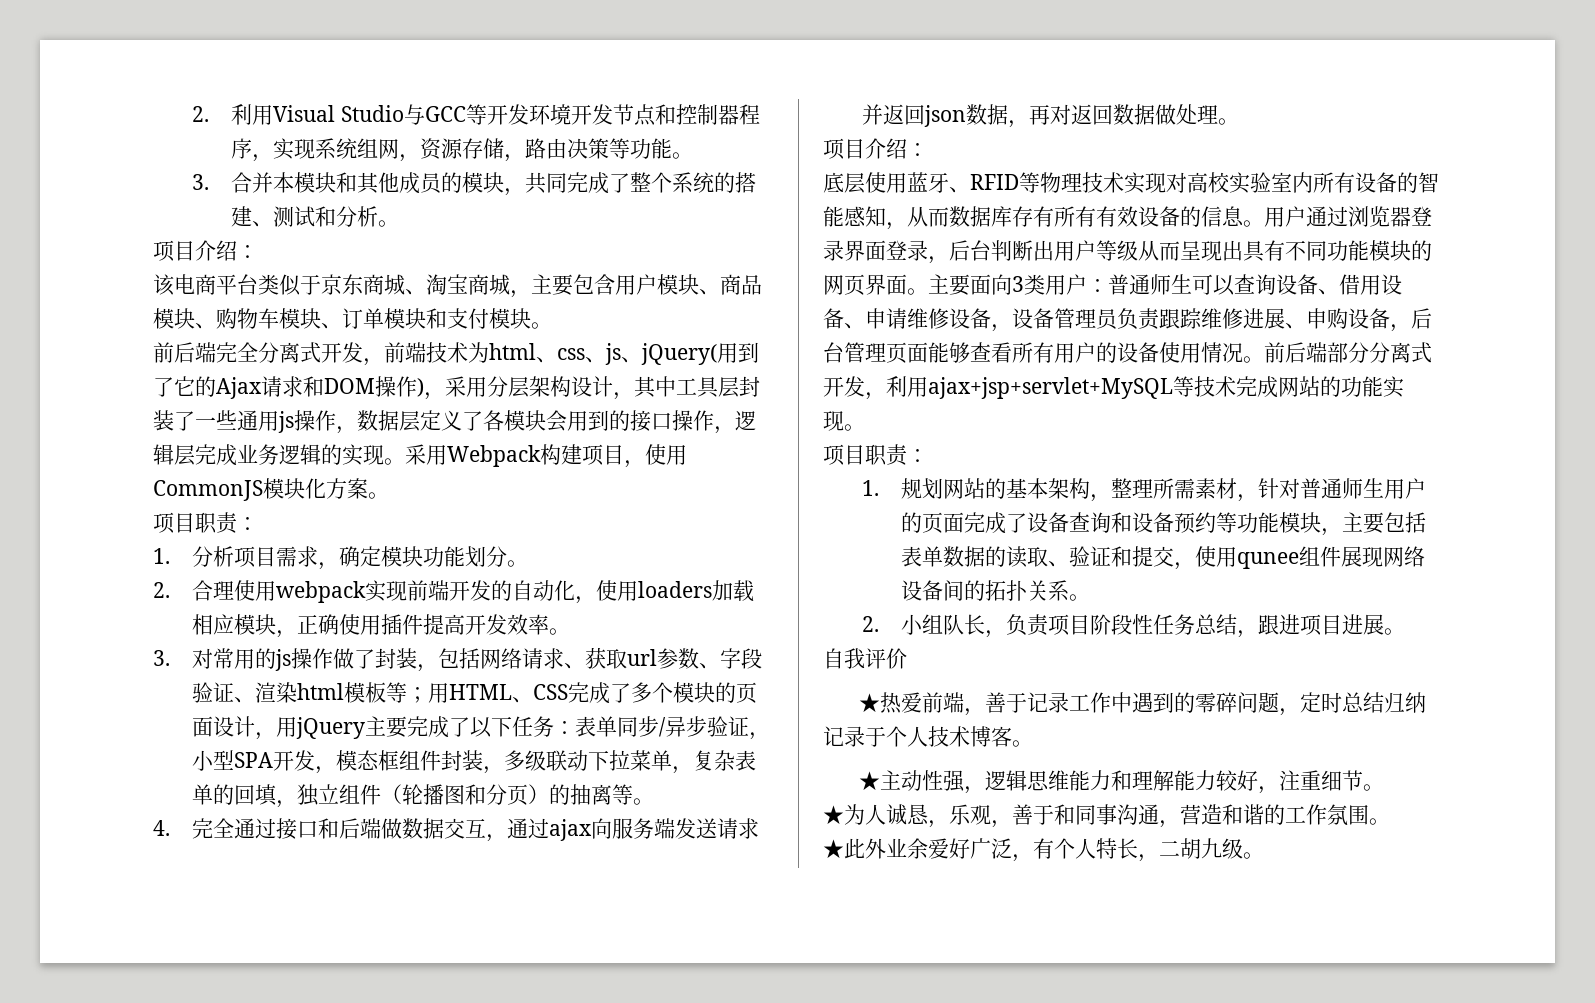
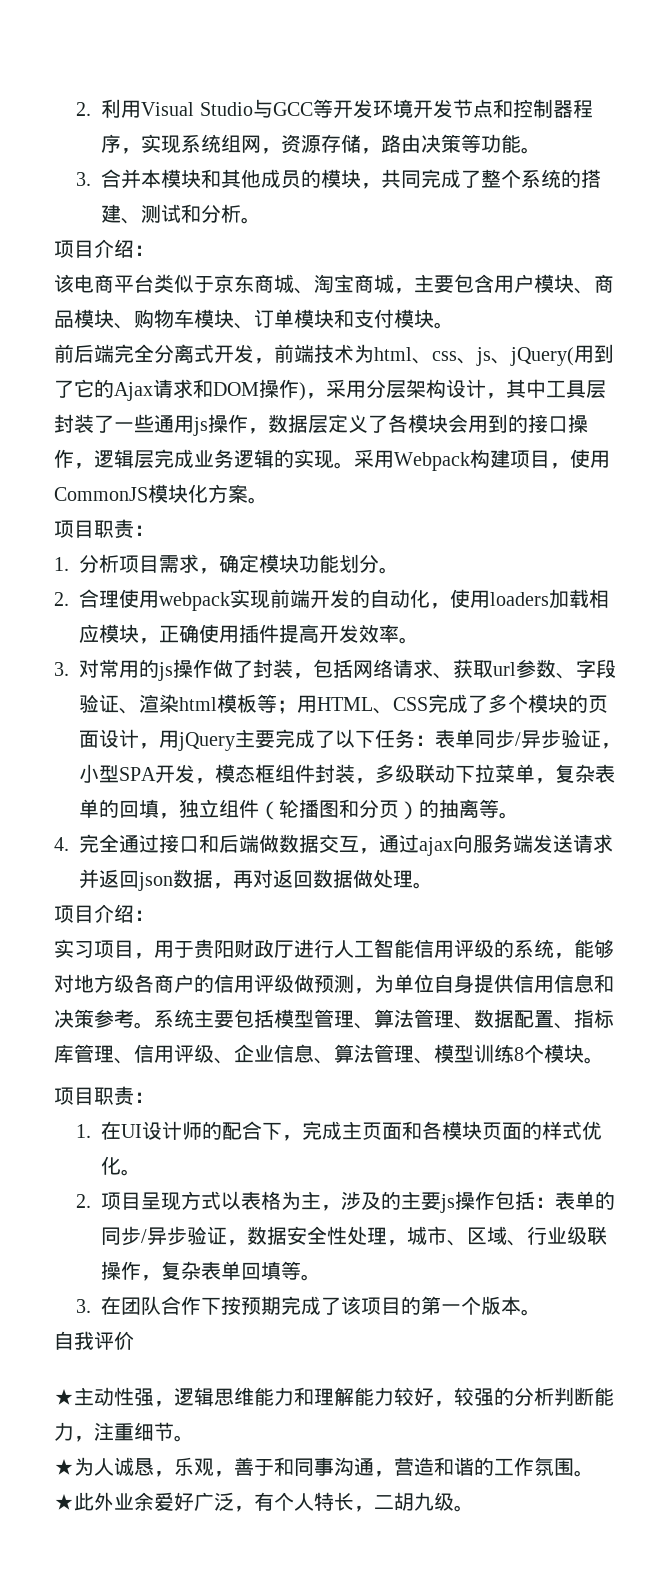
[823,172,1439,194] [823,206,1432,230] [823,240,1432,264] [823,274,1402,296] [823,308,1432,332] [823,342,1432,363] [823,376,1404,400] [823,411,865,431] [823,444,928,466] [862,478,1427,502] [901,512,1427,536] [901,546,1426,570] [901,580,1091,601] [862,614,1406,638] [823,648,907,669] [859,692,1427,716] [823,726,1033,747] 底层使用蓝牙、RFID等物理技术实现对高校实验室内所有设备的智能感知，从而数据库存有所有有效设备的信息。用户通过浏览器登录界面登录，后台判断出用户等级从而呈现出具有不同功能模块的网页界面。主要面向3类用户：普通师生可以查询设备、借用设备、申请维修设备，设备管理员负责跟踪维修进展、申购设备，后台管理页面能够查看所有用户的设备使用情况。前后端部分分离式开发，利用ajax+jsp+servlet+MySQL等技术完成网站的功能实现。 // 项目职责： // 1.规划网站的基本架构，整理所需素材，针对普通师生用户的页面完成了设备查询和设备预约等功能模块，主要包括表单数据的读取、验证和提交，使用qunee组件展现网络设备间的拓扑关系。 // 2.小组队长，负责项目阶段性任务总结，跟进项目进展。 // 自我评价 // ★热爱前端，善于记录工作中遇到的零碎问题，定时总结归纳记录于个人技术博客。 -> [54,939,614,959] [54,974,614,994] [54,1009,614,1029] [54,1044,604,1064] [54,1086,154,1106] [76,1121,603,1141] [101,1156,142,1176] [76,1191,616,1213] [101,1226,608,1246] [101,1261,322,1281] [76,1296,542,1316] [54,1331,134,1350] 实习项目，用于贵阳财政厅进行人工智能信用评级的系统，能够对地方级各商户的信用评级做预测，为单位自身提供信用信息和决策参考。系统主要包括模型管理、算法管理、数据配置、指标库管理、信用评级、企业信息、算法管理、模型训练8个模块。 // 项目职责： // 1.在UI设计师的配合下，完成主页面和各模块页面的样式优化。 // 2.项目呈现方式以表格为主，涉及的主要js操作包括：表单的同步/异步验证，数据安全性处理，城市、区域、行业级联操作，复杂表单回填等。 // 3.在团队合作下按预期完成了该项目的第一个版本。 // 自我评价
(1280, 790) none -> [454,1387,614,1406] [54,1422,94,1442] 较强的分析判断能力，

